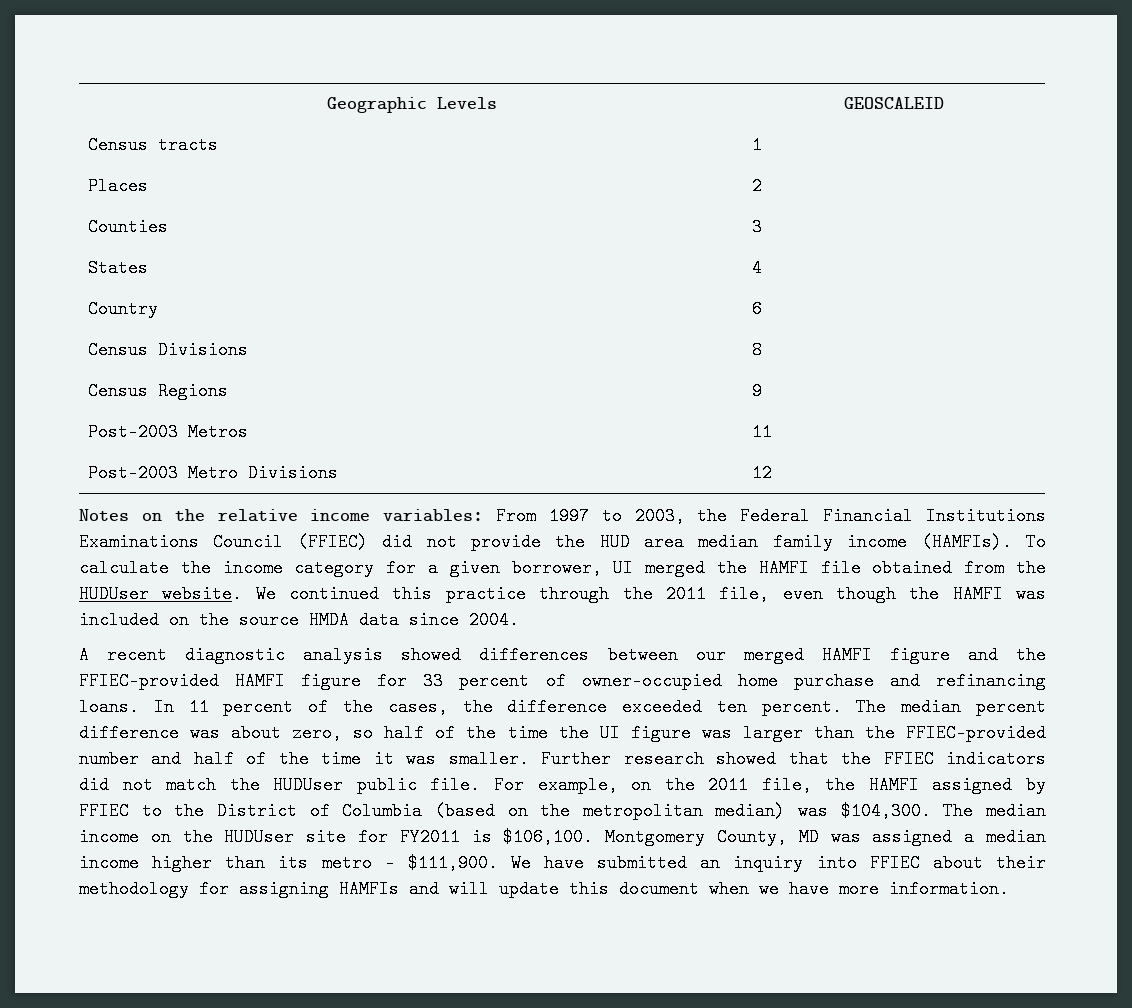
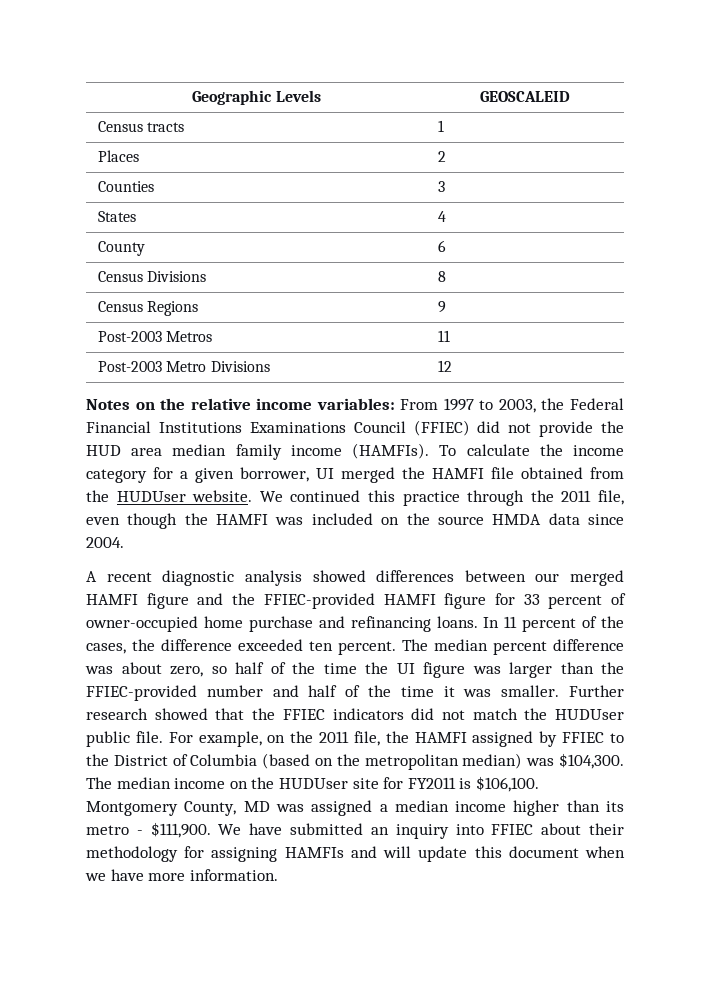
[88,300,159,318] Country -> [98,241,146,256] County

